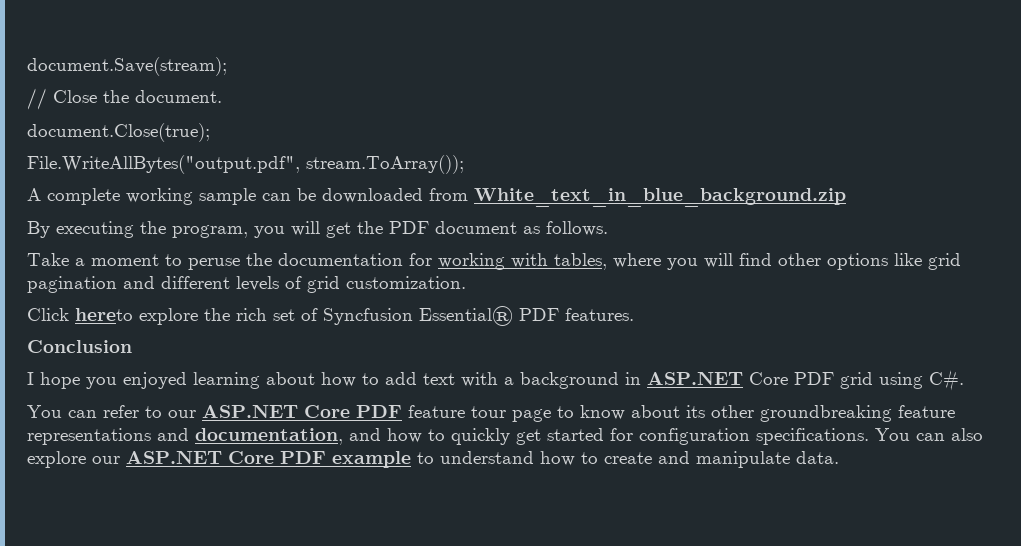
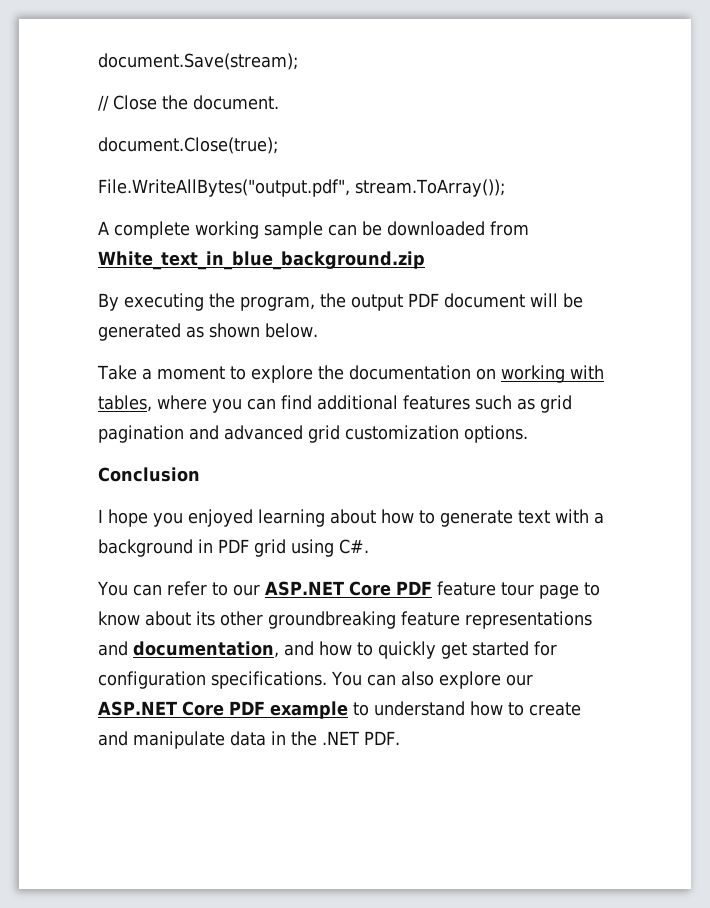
[254,221,608,238] you will get the PDF document as follows. -> [320,293,583,311] [98,323,318,341] the output PDF document will be generated as shown below.
[188,258,240,270] peruse -> [250,365,313,383] explore
[409,253,432,266] for -> [475,368,496,380] on
[704,253,961,270] [27,276,466,293] [27,306,634,326] will find other options like grid pagination and different levels of grid customization. // Click hereto explore the rich set of Syncfusion Essential® PDF features. -> [247,395,572,413] [98,425,528,443] can find additional features such as grid pagination and advanced grid customization options.
[385,372,417,385] add -> [440,510,513,527] generate
[647,372,788,385] ASP.NET Core -> (213, 546) none
[796,451,839,464] data. -> [230,731,400,746] data in the .NET PDF.

